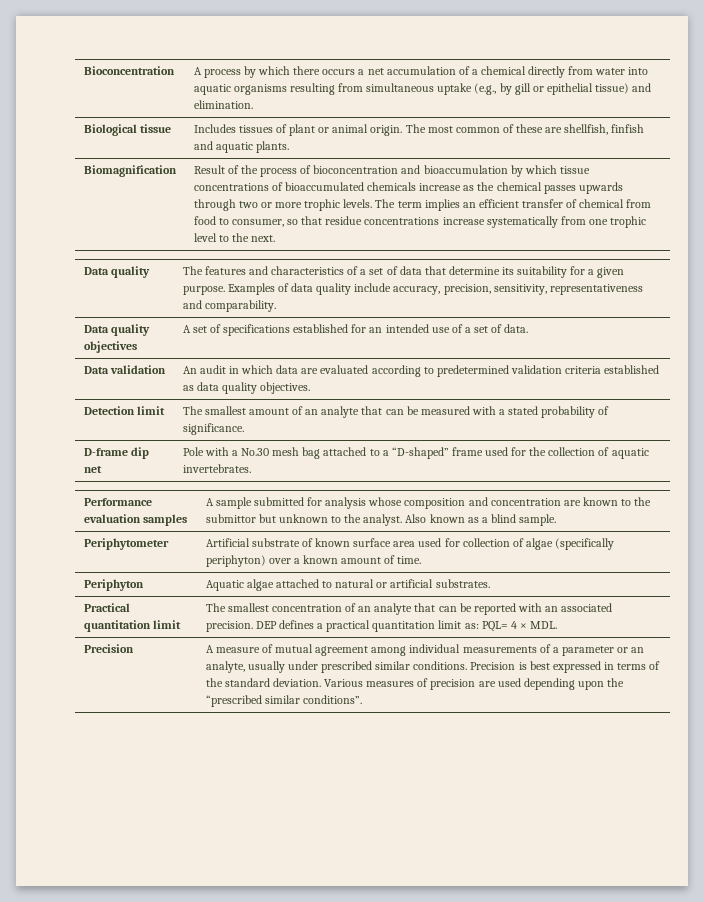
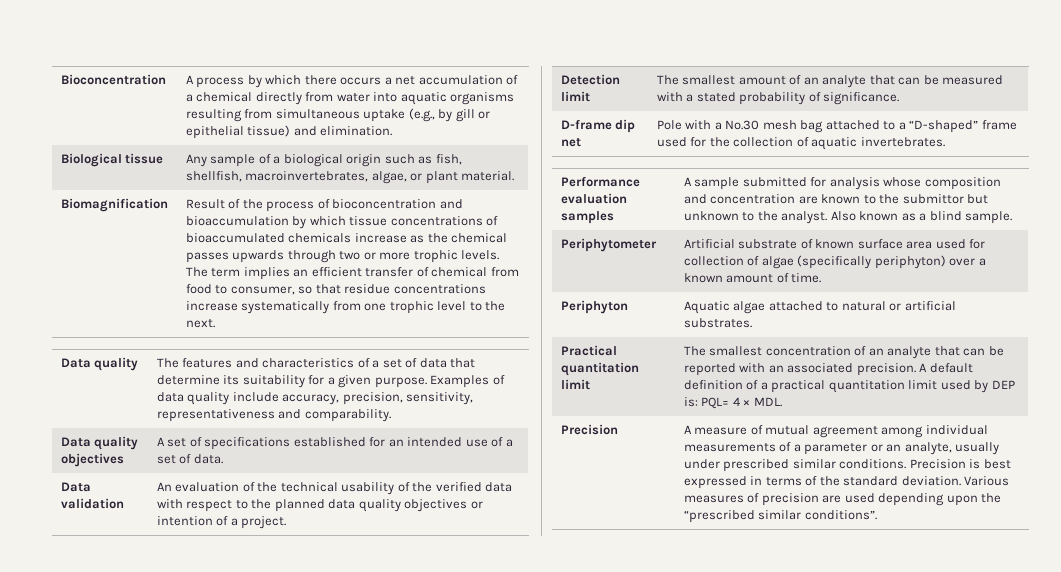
[193,124,645,136] [193,141,290,153] Includes tissues of plant or animal origin. The most common of these are shellfish, finfish and aquatic plants. -> [185,154,462,167] [185,171,515,184] Any sample of a biological origin such as fish, shellfish, macroinvertebrates, algae, or plant material.
[199,365,660,377] [182,382,311,394] audit in which data are evaluated according to predetermined validation criteria established as data quality objectives. -> [175,482,513,495] [156,499,483,512] [156,516,287,529] evaluation of the technical usability of the verified data with respect to the planned data quality objectives or intention of a project.
[255,620,479,632] DEP defines a practical quantitation limit as: -> [919,363,973,373] [683,380,1015,393] [683,397,698,407] A default definition of a practical quantitation limit used by DEP is:

